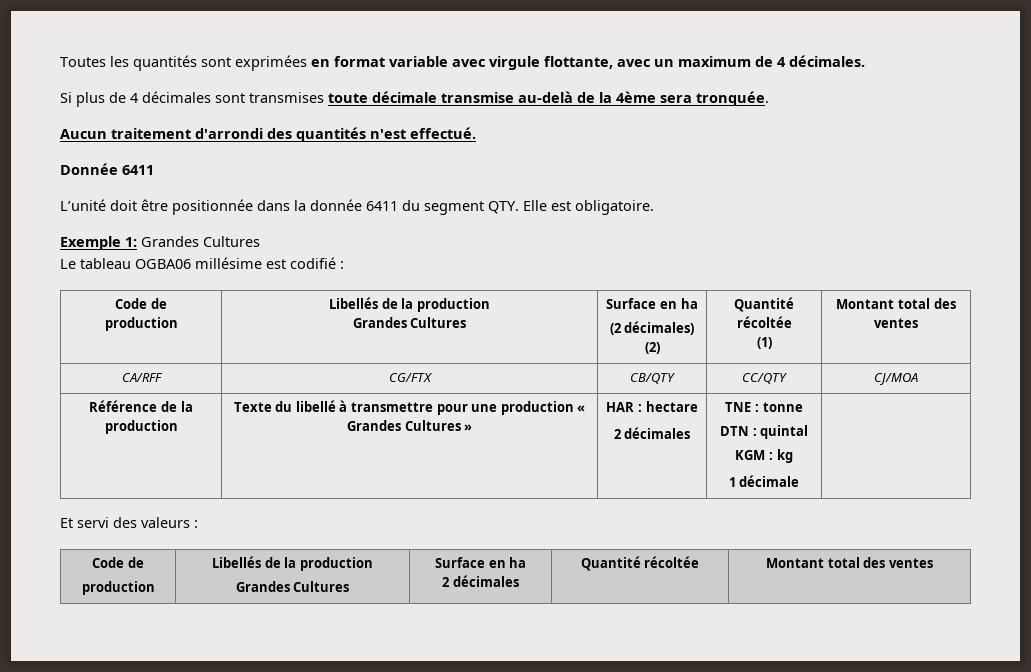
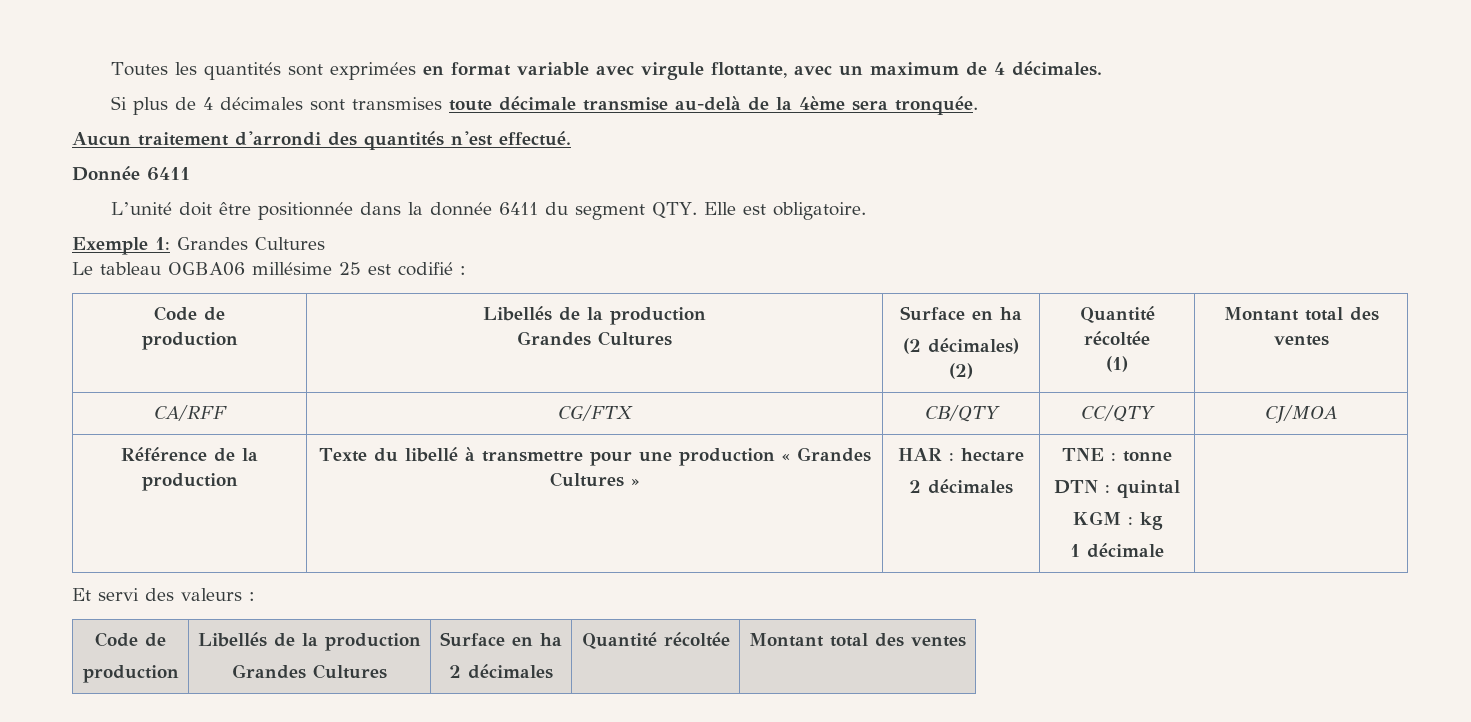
(262, 263) none -> [339,262,361,275] 25

